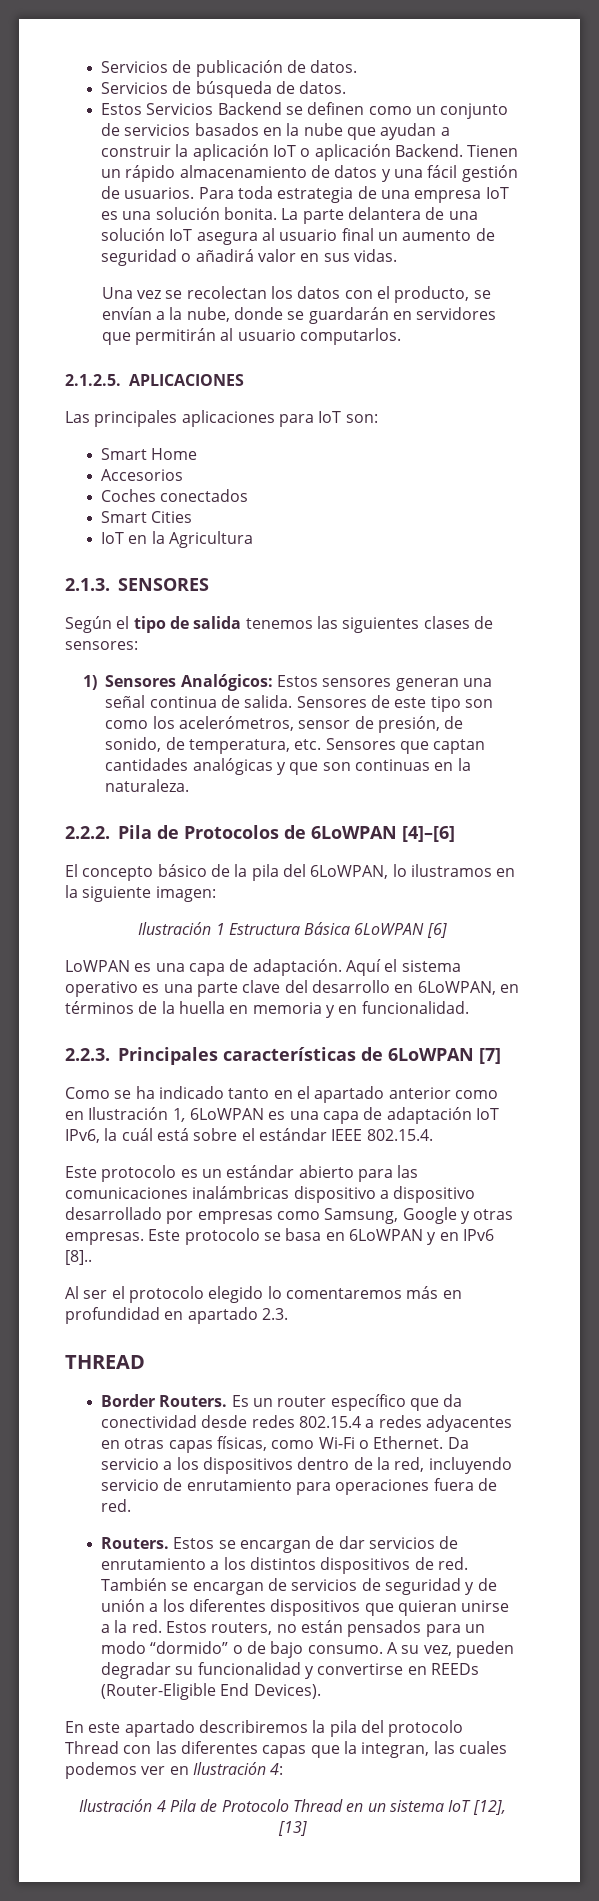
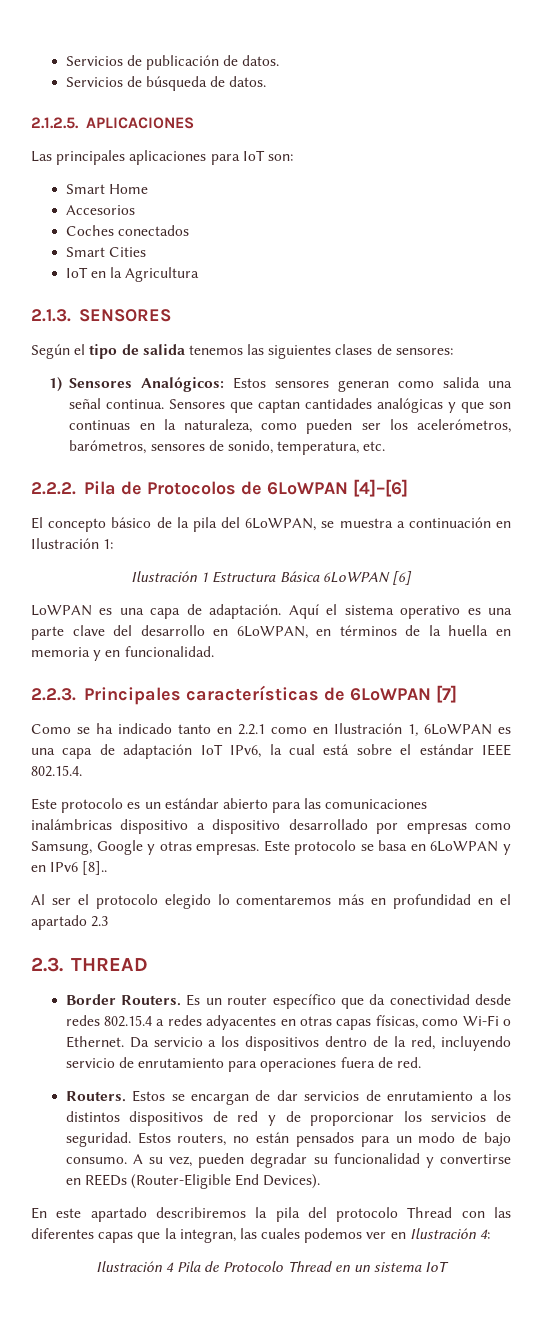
[100,102,509,119] [100,123,450,140] [100,144,519,161] [100,165,518,182] [100,186,509,203] [100,207,478,224] [100,228,495,245] [100,249,397,266] [101,286,491,303] [101,307,497,324] [101,328,402,345] // Estos Servicios Backend se definen como un conjunto de servicios basados en la nube que ayudan a construir la aplicación IoT o aplicación Backend. Tienen un rápido almacenamiento de datos y una fácil gestión de usuarios. Para toda estrategia de una empresa IoT es una solución bonita. La parte delantera de una solución IoT asegura al usuario final un aumento de seguridad o añadirá valor en sus vidas. // Una vez se recolectan los datos con el producto, se envían a la nube, donde se guardarán en servidores que permitirán al usuario computarlos. -> (267, 81) none
[462,678,492,687] [105,695,493,712] [105,716,464,733] [105,737,322,754] una señal continua de salida. Sensores de este tipo son como los acelerómetros, sensor de presión, de sonido, de temperatura, etc. -> [398,377,512,388] [69,398,165,409] como salida una señal continua.
[105,779,190,792] naturaleza. -> [183,419,511,434] [69,440,386,455] naturaleza, como pueden ser los acelerómetros, barómetros, sensores de sonido, temperatura, etc.
[392,864,516,877] [65,885,216,902] lo ilustramos en la siguiente imagen: -> [321,517,512,528] [31,538,114,549] se muestra a continuación en Ilustración 1:
[296,1086,451,1103] el apartado anterior -> [238,724,265,735] 2.2.1
[121,1128,153,1141] cuál -> [288,744,315,755] cual
[187,1307,288,1324] apartado 2.3. // -> [500,894,512,905] [31,915,109,930] [31,957,63,972] el apartado 2.3 // 2.3.
[437,1557,468,1570] [100,1578,497,1595] [100,1599,510,1616] [100,1620,162,1633] red. También se encargan de servicios de seguridad y de unión a los diferentes dispositivos que quieran unirse a la red. -> [237,1111,512,1126] [65,1132,131,1147] red y de proporcionar los servicios de seguridad.
[150,1641,243,1654] “dormido” o -> (456, 1137) none
[472,1800,506,1815] [277,1821,307,1836] [12], [13] -> (450, 1266) none

